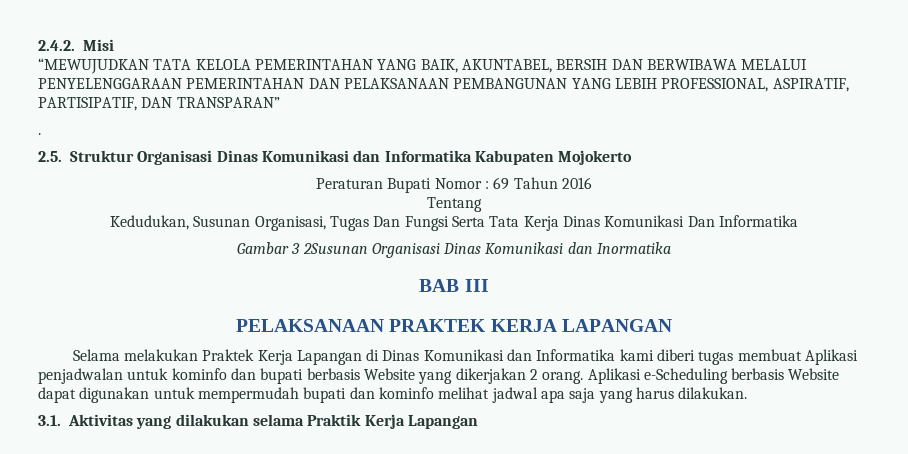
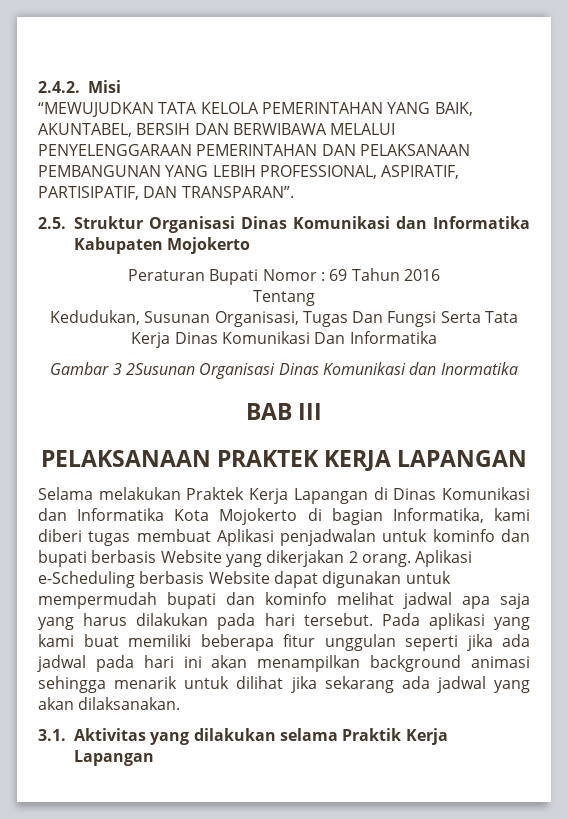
[176,97,280,108] [38,133,41,135] TRANSPARAN” // . -> [181,186,294,198] TRANSPARAN”.
(616, 355) none -> [174,508,484,525] Kota Mojokerto di bagian Informatika,
[678,387,748,399] dilakukan. -> [136,613,530,630] [38,634,530,651] [37,655,530,672] [38,676,530,693] [38,697,181,710] dilakukan pada hari tersebut. Pada aplikasi yang kami buat memiliki beberapa fitur unggulan seperti jika ada jadwal pada hari ini akan menampilkan background animasi sehingga menarik untuk dilihat jika sekarang ada jadwal yang akan dilaksanakan.

